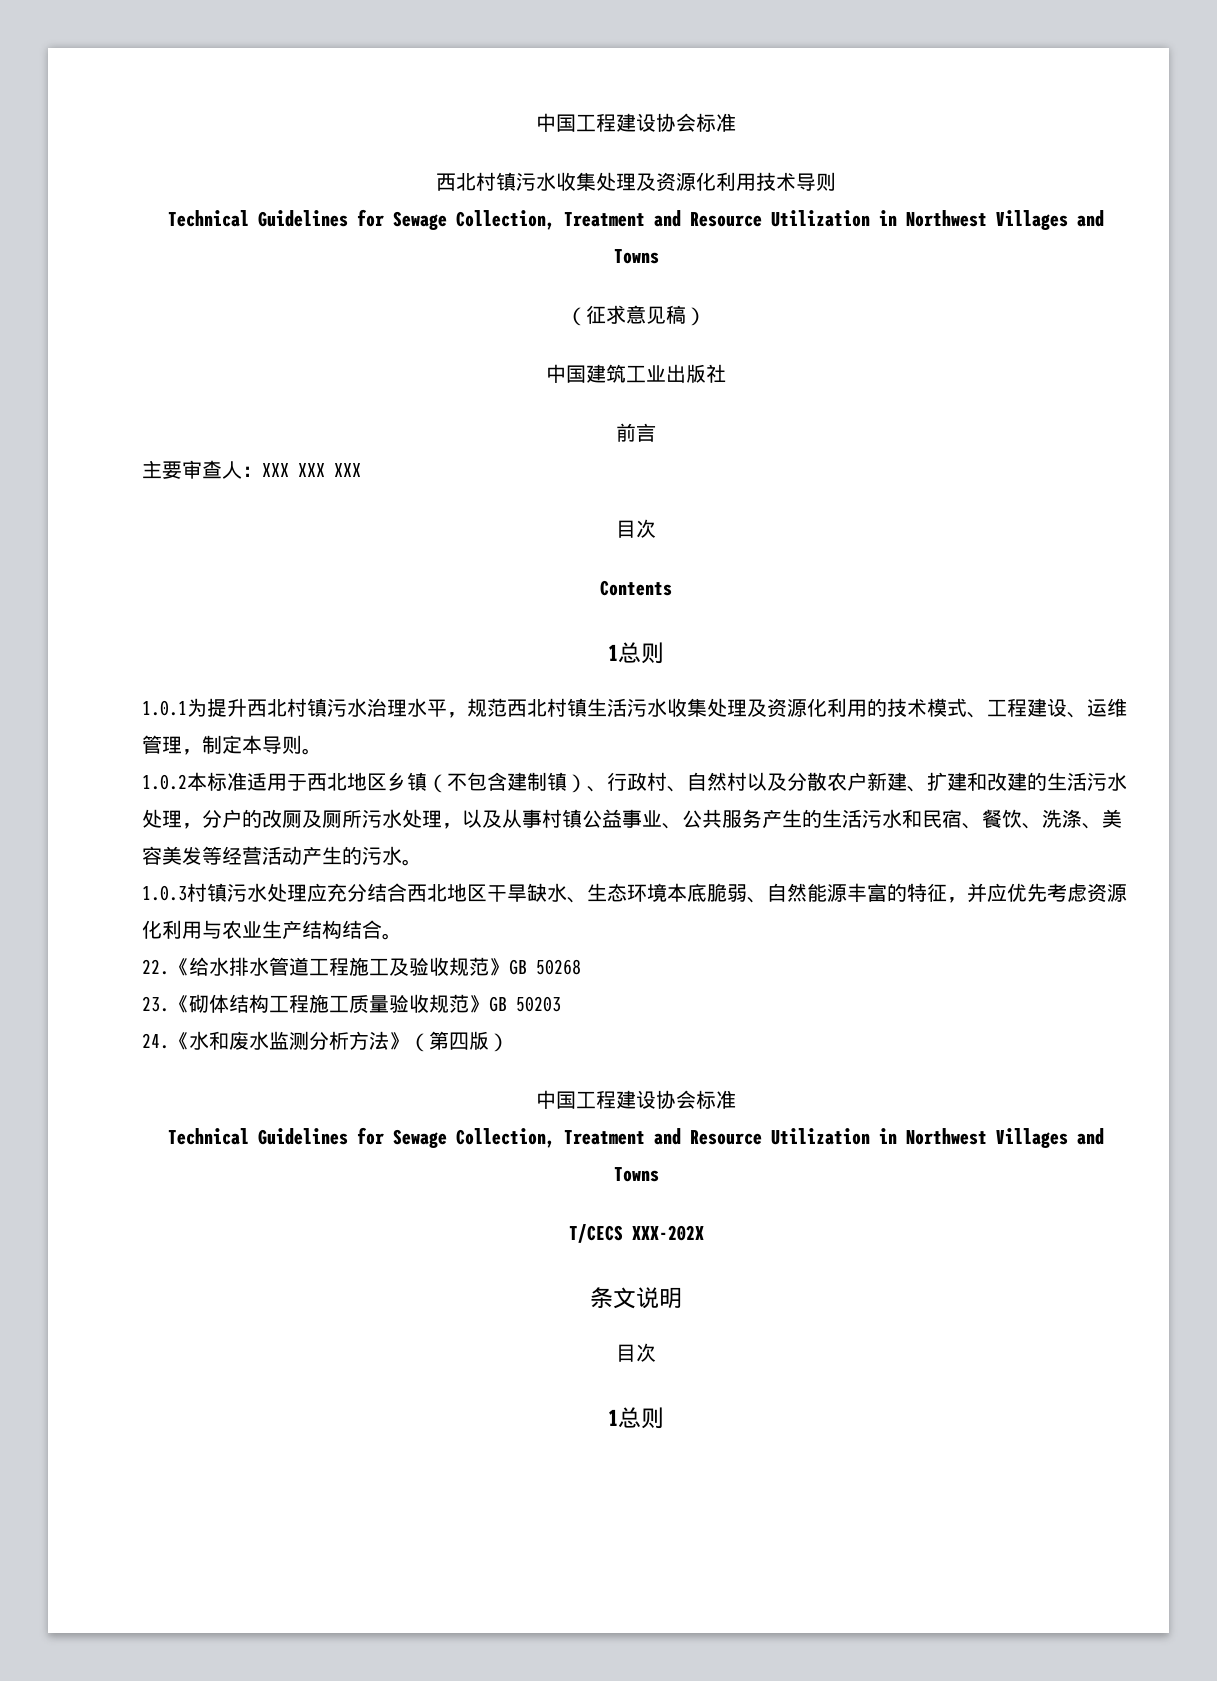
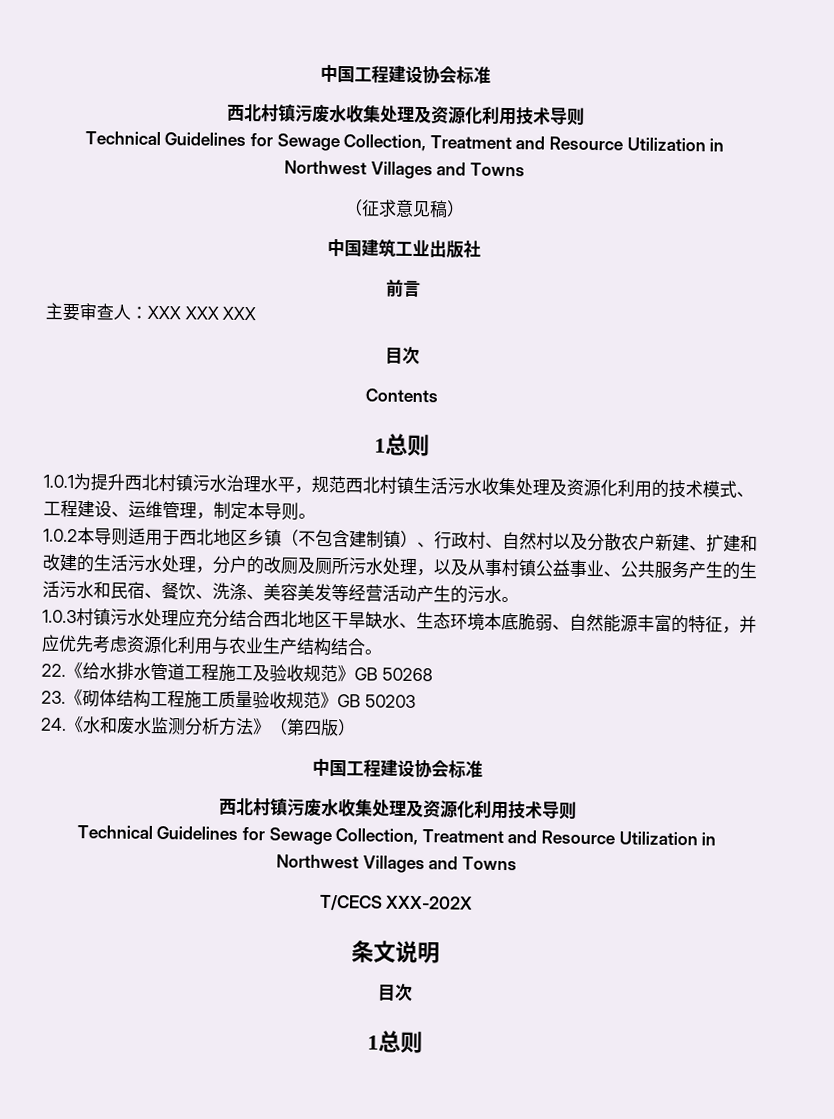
[536,113,736,132] [436,172,536,191] 中国工程建设协会标准 // 西北村镇污 -> [320,64,491,85] [226,103,330,123] 中国工程建设协会标准 // 西北村镇污废
[207,772,247,791] 标准 -> [94,527,129,546] 导则
(736, 1099) none -> [218,797,577,820] // 西北村镇污废水收集处理及资源化利用技术导则

